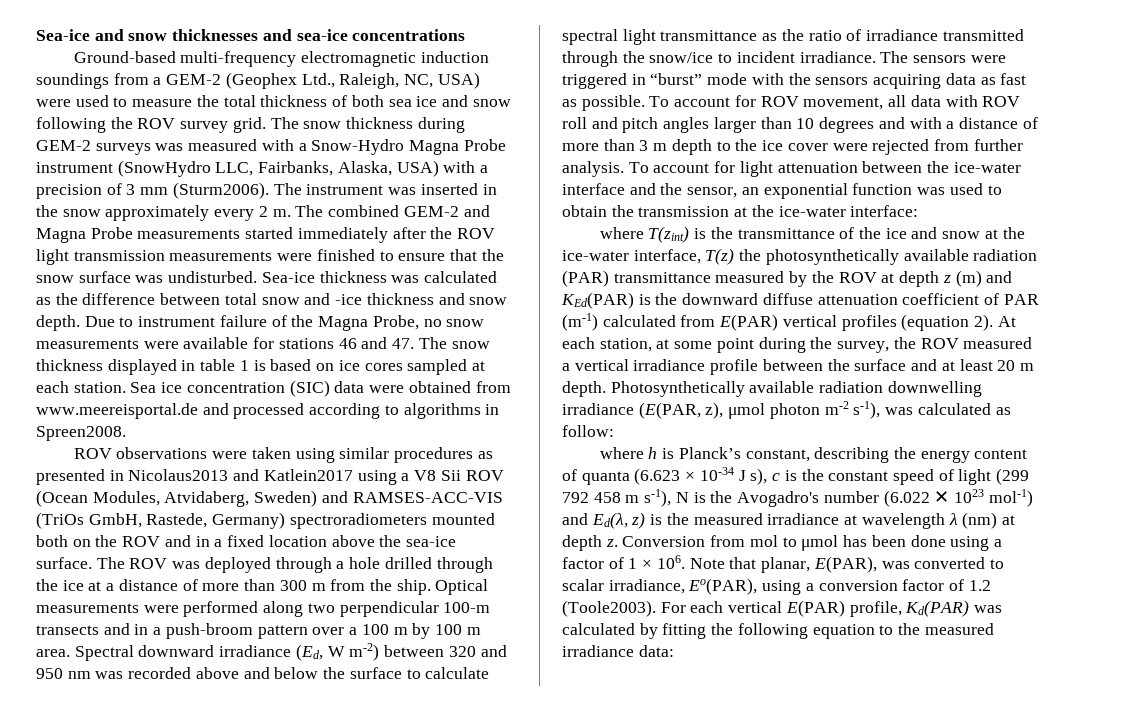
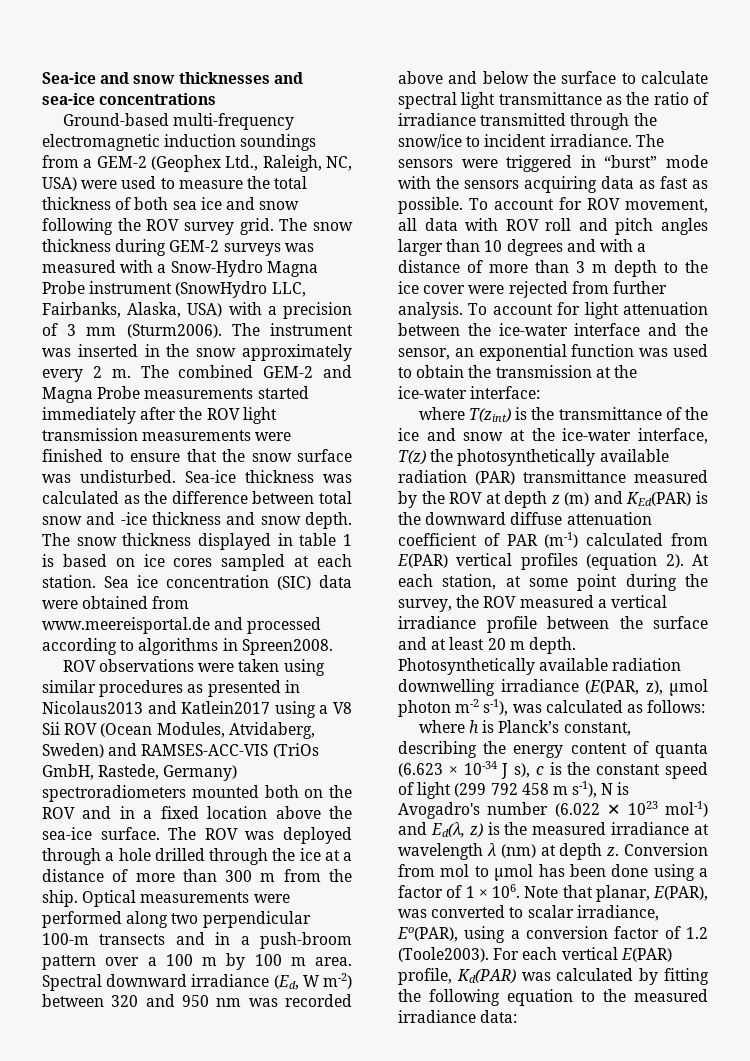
[84,315,485,331] [36,337,415,349] Due to instrument failure of the Magna Probe, no snow measurements were available for stations 46 and 47. -> (352, 520) none
[562,425,614,437] follow: -> [647,700,706,713] follows:
[710,491,733,503] the -> (630, 788) none

